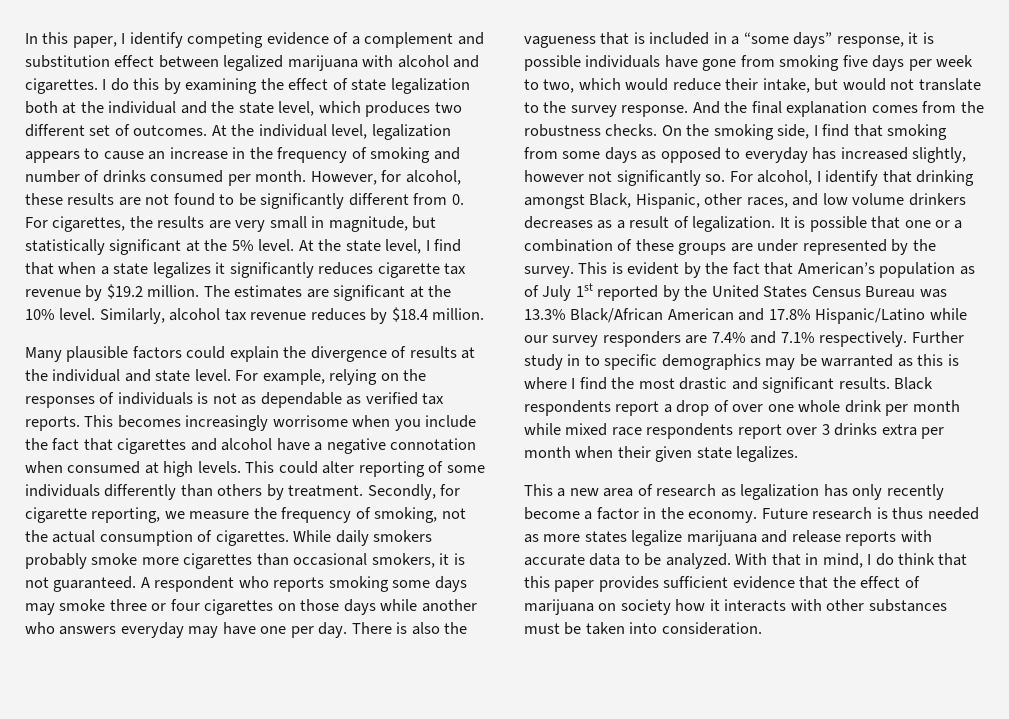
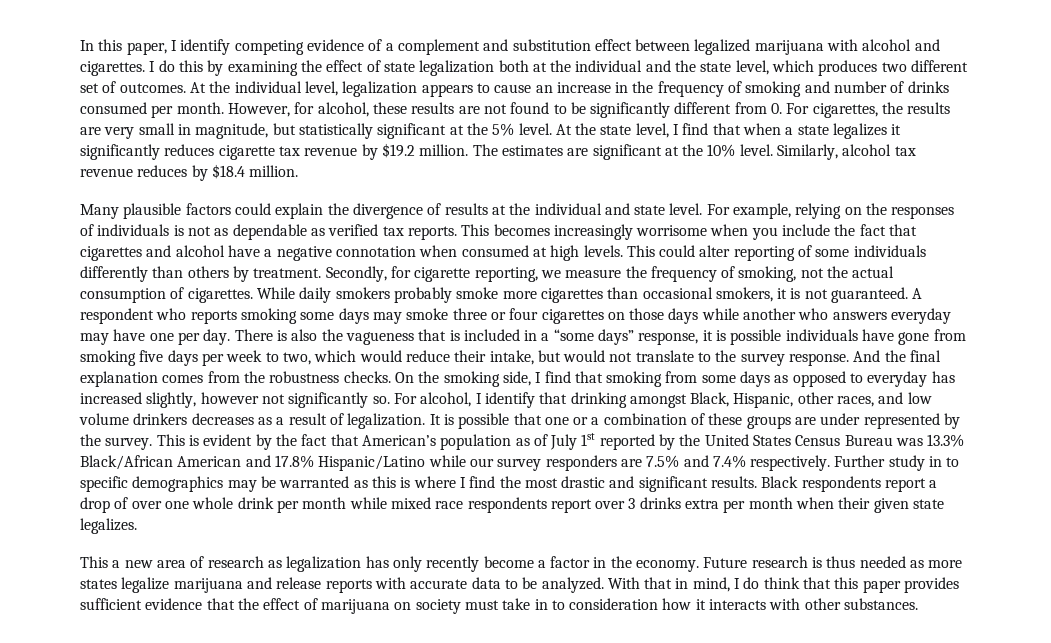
[711,331,815,344] 7.4% and 7.1% -> [646,455,746,468] 7.5% and 7.4%
(671, 607) none -> [464,598,659,610] must take in to consideration
[868,599,947,612] [524,622,762,635] substances must be taken into consideration. -> [844,598,919,610] substances.

